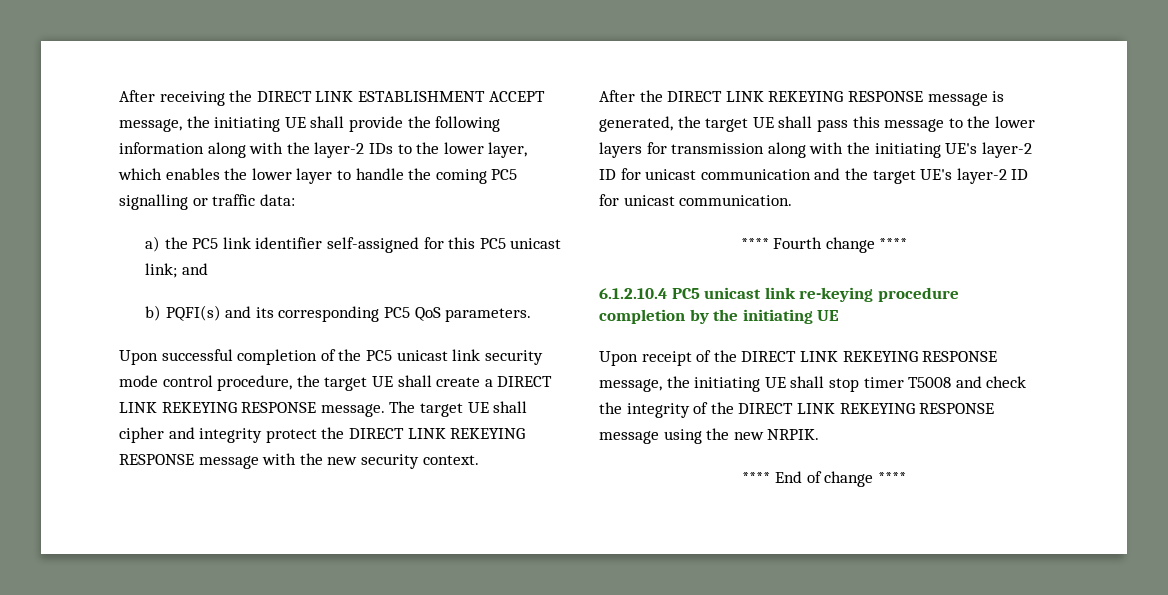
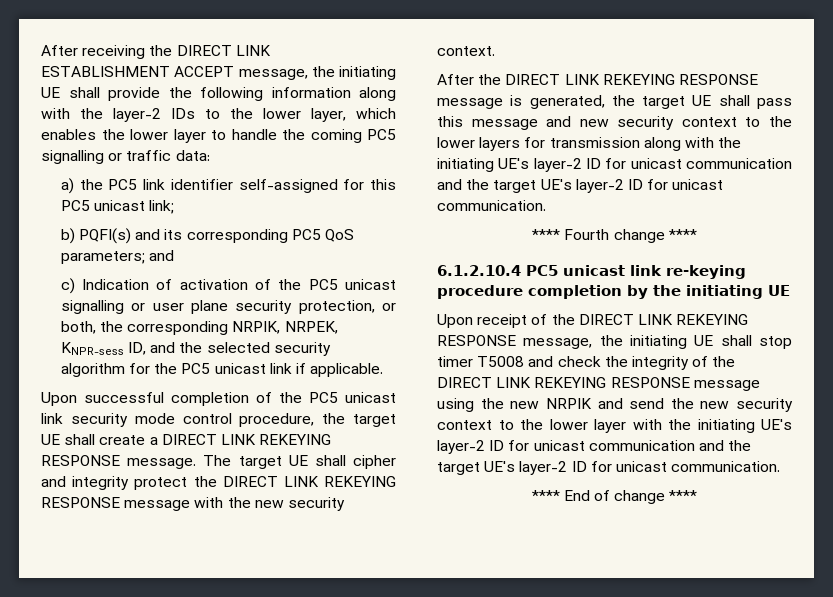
[181,263,208,275] and -> (175, 207) none
[445,308,532,322] parameters. -> [60,250,174,264] [60,278,396,294] [60,300,396,314] [60,321,338,335] [60,342,331,356] [60,363,384,377] parameters; and // c) Indication of activation of the PC5 unicast signalling or user plane security protection, or both, the corresponding NRPIK, NRPEK, KNPR-sess ID, and the selected security algorithm for the PC5 unicast link if applicable.
(945, 125) none -> [546,116,737,130] and new security context
[767,429,820,440] NRPIK. -> [545,398,793,412] [437,419,792,433] [437,440,752,454] [437,461,781,475] NRPIK and send the new security context to the lower layer with the initiating UE's layer-2 ID for unicast communication and the target UE's layer-2 ID for unicast communication.

